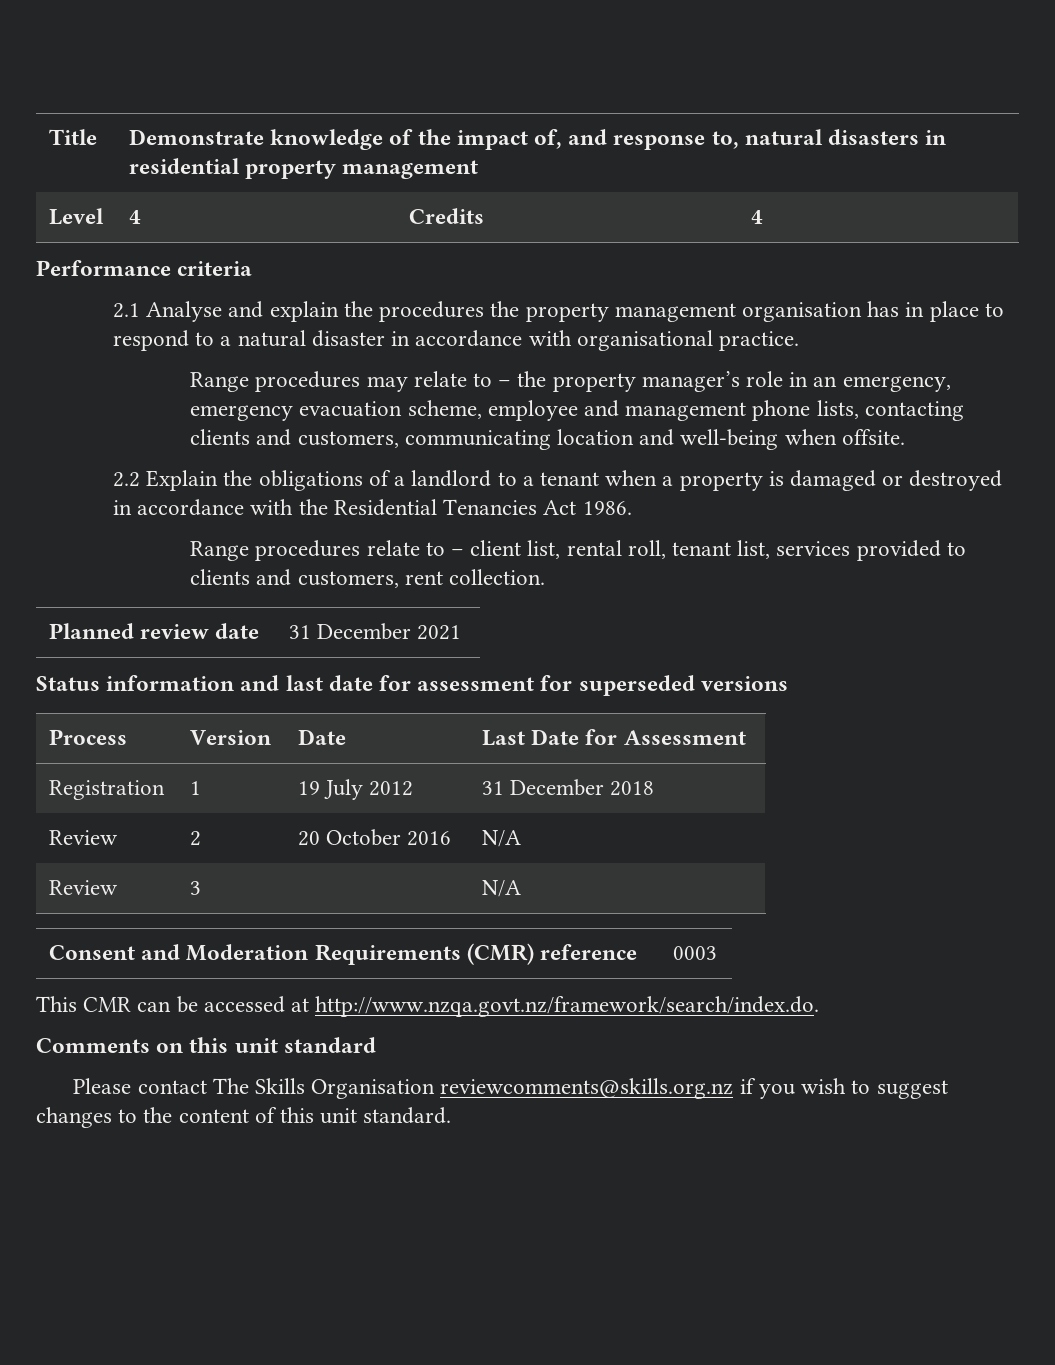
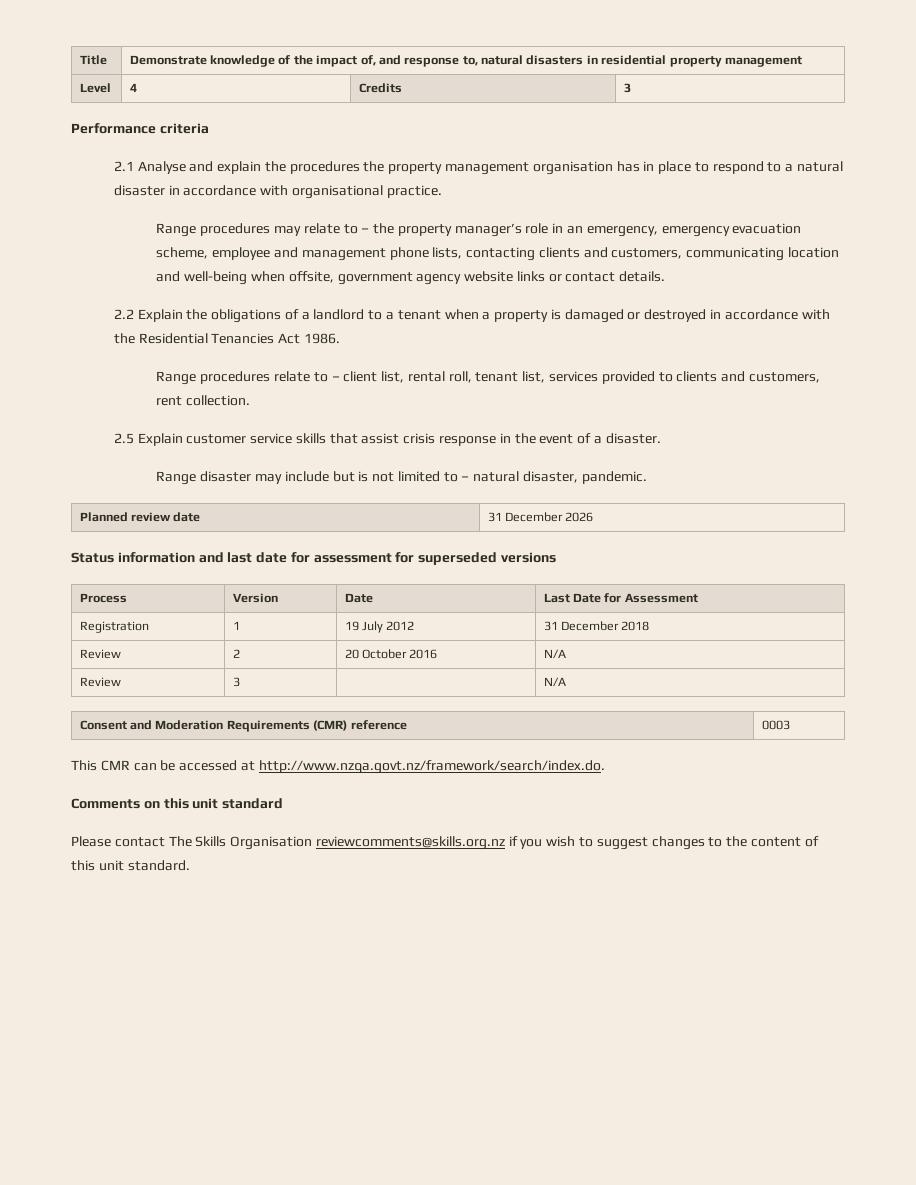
[750,210,763,224] 4 -> [623,83,631,93] 3
[841,429,905,445] offsite. -> [288,271,666,285] offsite, government agency website links or contact details.
(545, 577) none -> [113,433,661,446] [156,471,647,485] // 2.5 Explain customer service skills that assist crisis response in the event of a disaster. // Range disaster may include but is not limited to – natural disaster, pandemic.
[417,625,462,640] 2021 -> [565,512,594,522] 2026

